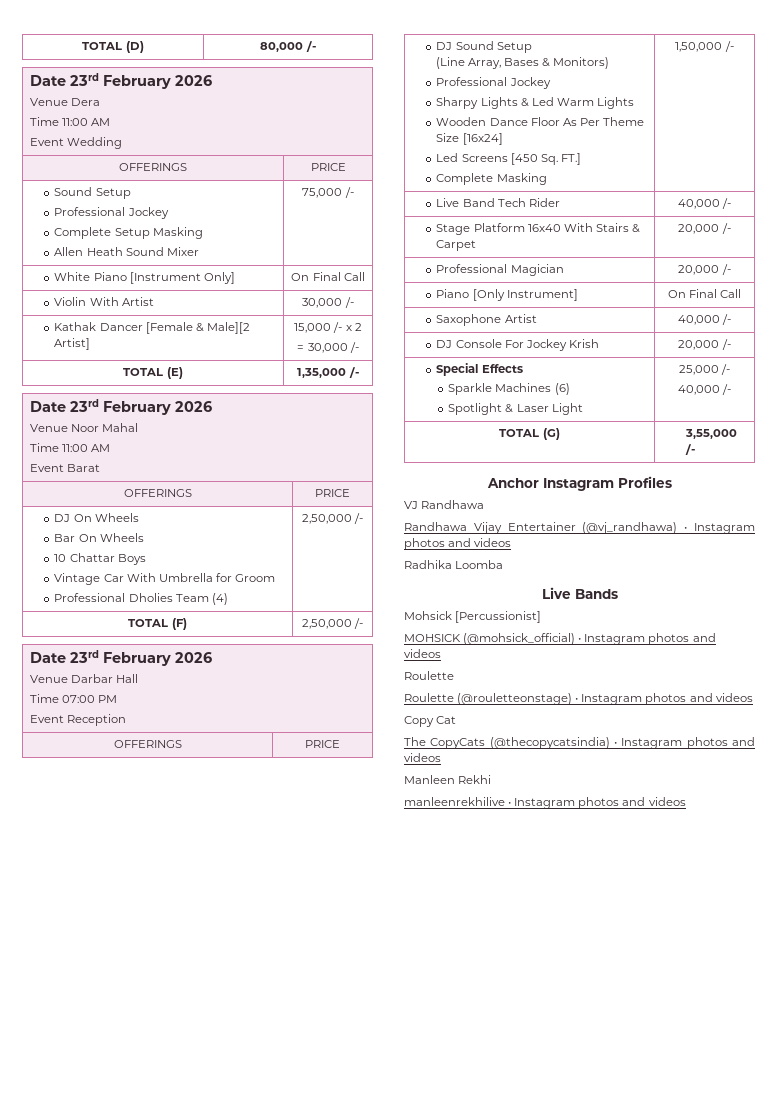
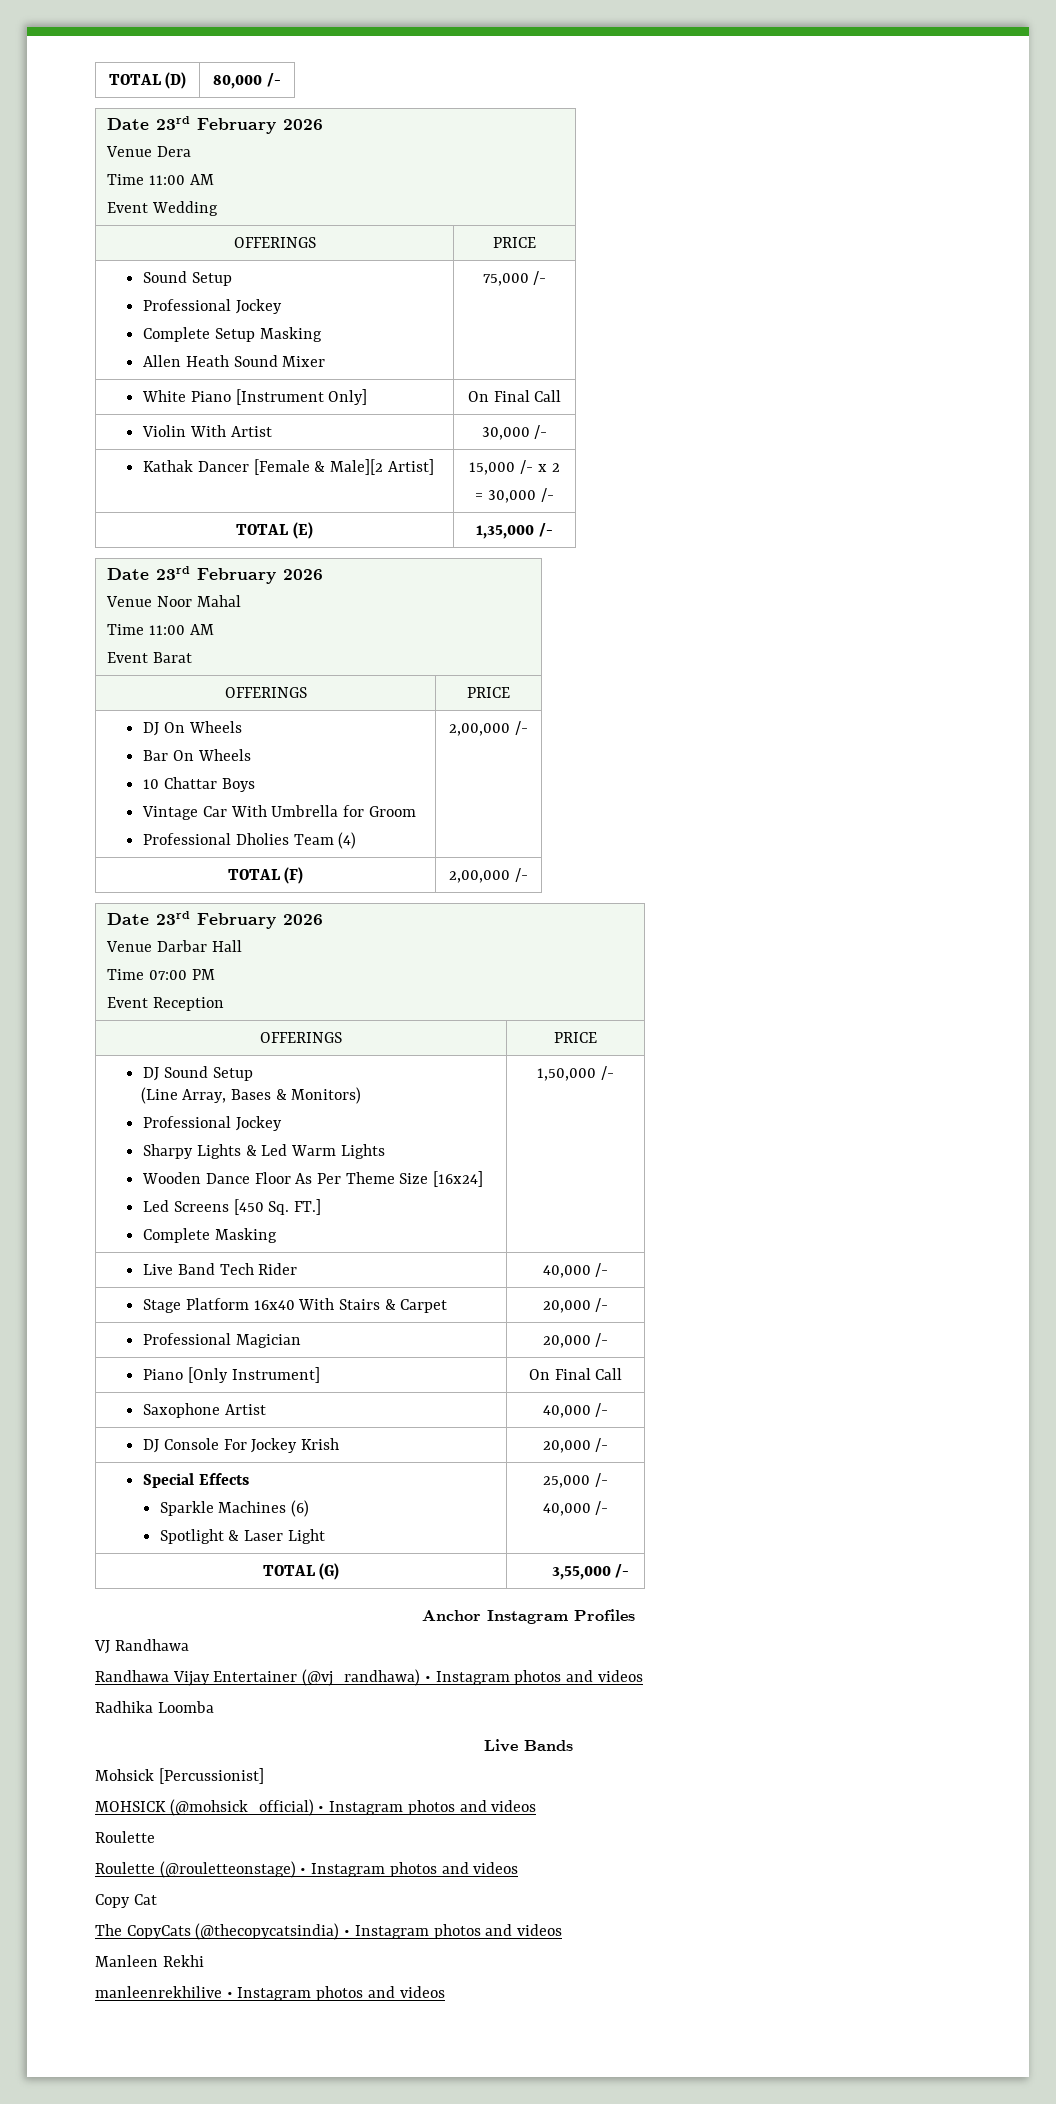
[301,514,352,524] 2,50,000 -> [449,723,511,736] 2,00,000
[301,619,352,629] 2,50,000 -> [449,870,511,883] 2,00,000

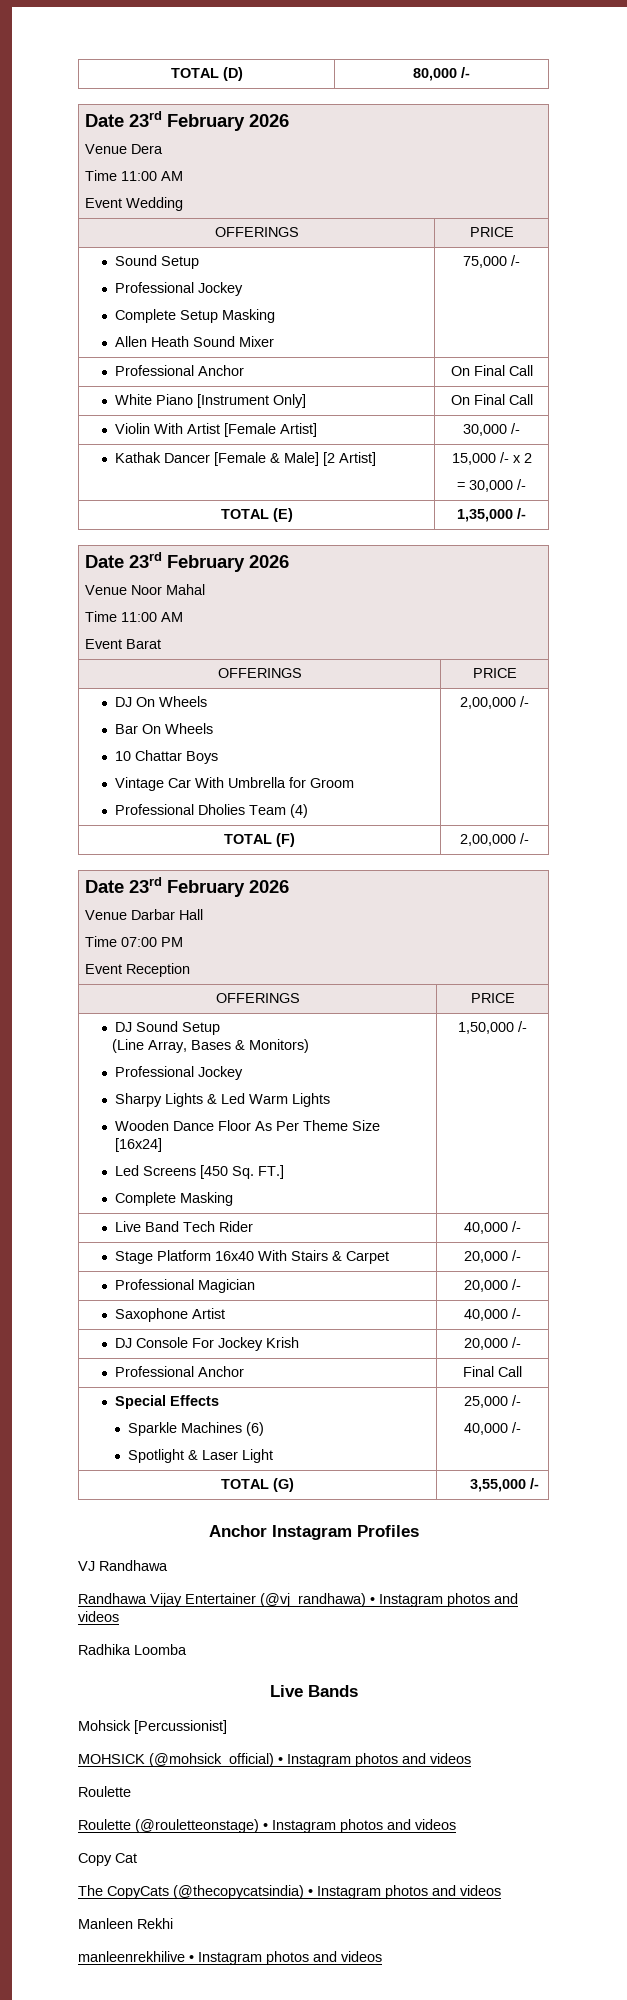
(547, 278) none -> [114,365,244,376] [450,365,533,376] // Professional Anchor | On Final Call
(272, 431) none -> [223,423,317,437] [Female Artist]
[330,459,384,475] Male][2 -> [283,452,335,466] Male] [2
[143,1367,320,1383] [528,1368,623,1380] // Piano [Only Instrument] | On Final Call -> (521, 1284) none
(609, 1445) none -> [114,1366,244,1377] [463,1366,522,1377] // Professional Anchor | Final Call

